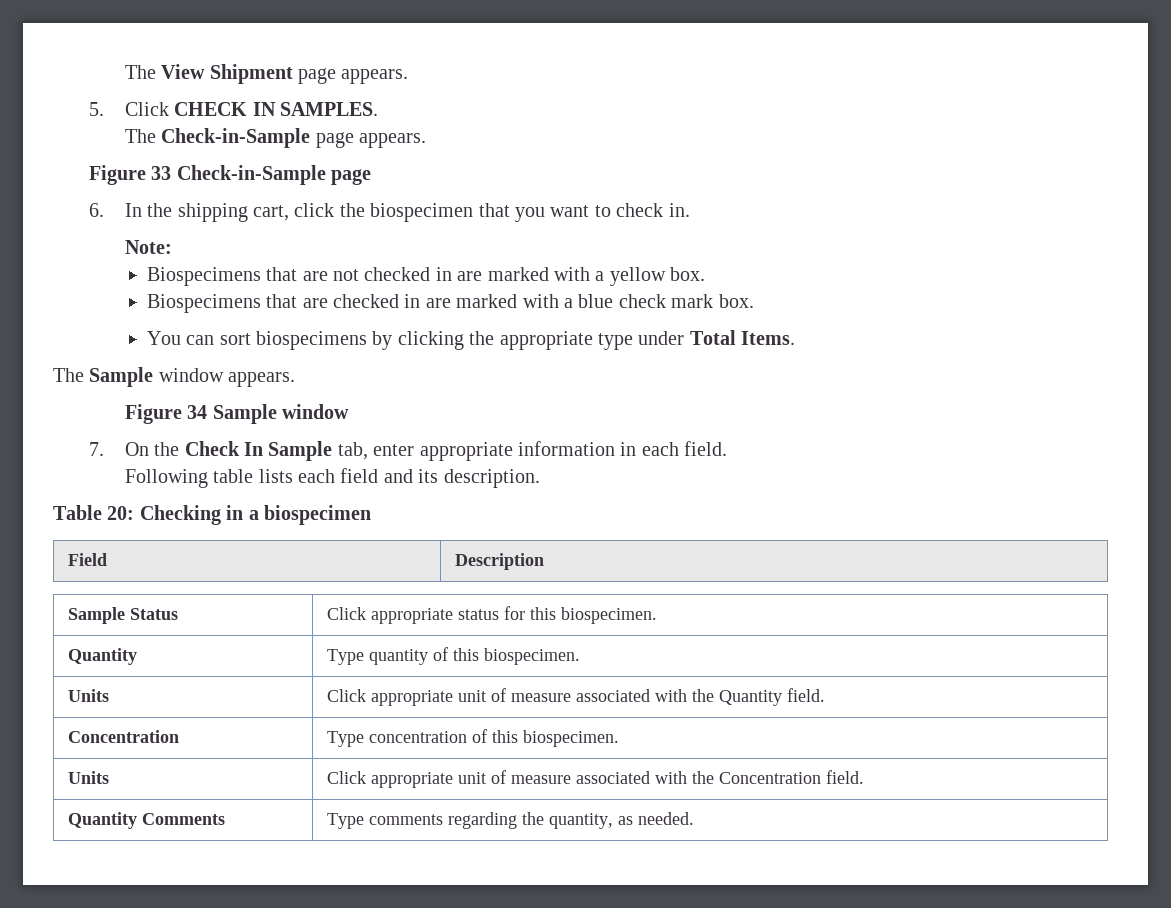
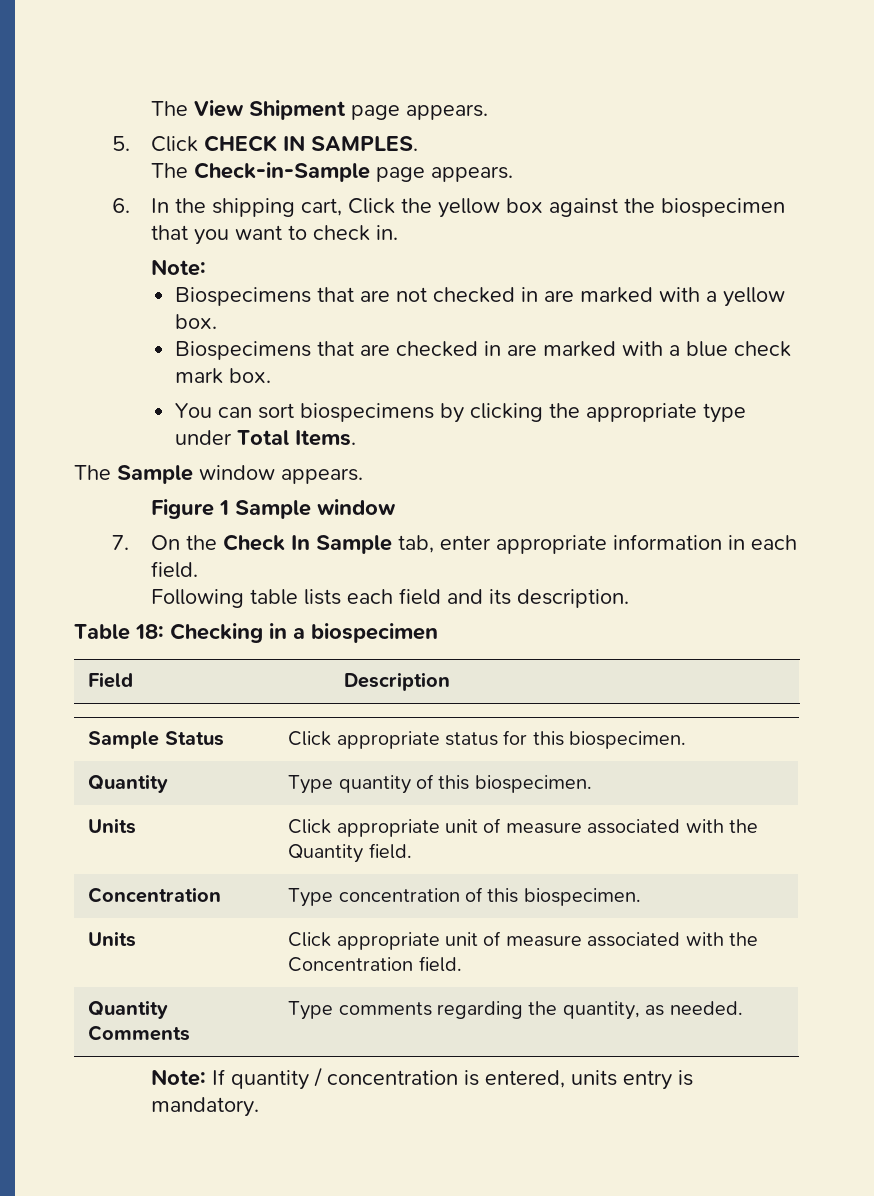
[88,165,372,185] [88,203,335,222] Figure 33 Check-in-Sample page // 6. In the shipping cart, click -> [112,198,618,218] 6. In the shipping cart, Click the yellow box against
[187,405,208,419] 34 -> [218,500,229,515] 1
[107,506,135,520] 20: -> [135,624,164,639] 18:
(694, 818) none -> [150,1067,693,1090] [150,1097,259,1117] // Note: If quantity / concentration is entered, units entry is mandatory.

